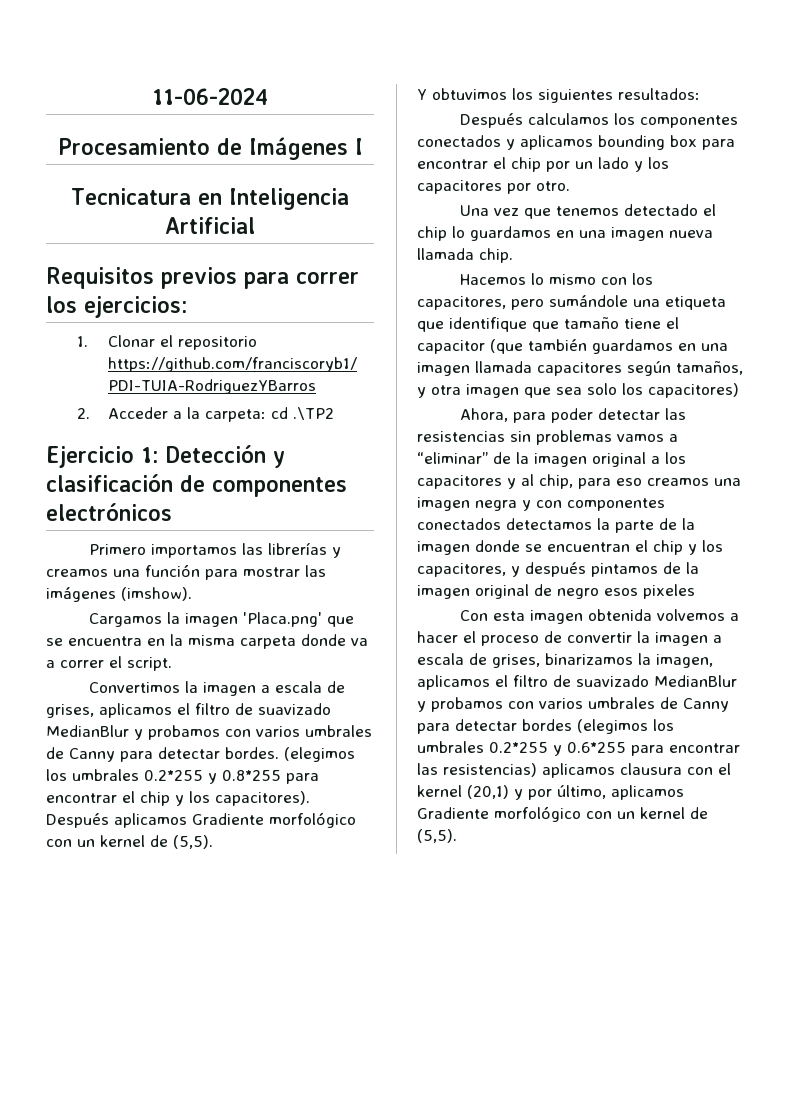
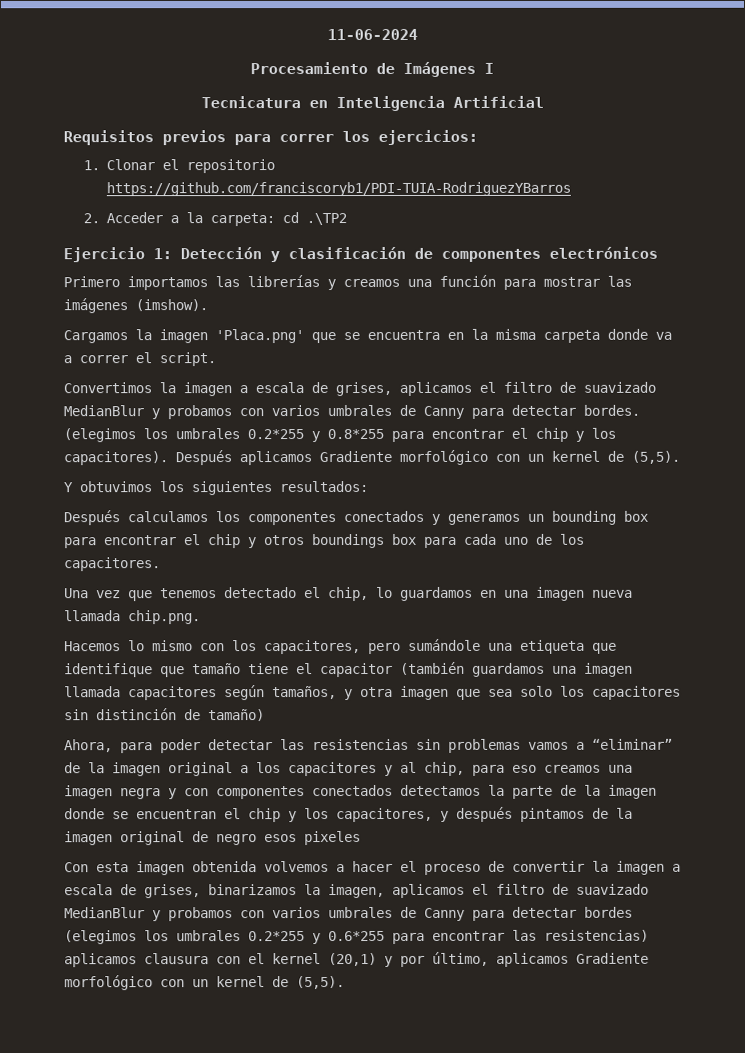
[520,135,593,150] aplicamos -> [447,513,544,525] generamos un
[546,157,669,172] [417,180,570,194] por un lado y los capacitores por otro. -> [248,533,585,549] [64,557,161,572] y otros boundings box para cada uno de los capacitores.
[417,226,447,241] chip -> [328,587,369,602] chip,
[479,248,513,263] chip. -> [128,610,201,625] chip.png.
[490,339,696,354] (que también guardamos en -> [400,661,545,677] (también guardamos
[648,383,739,398] capacitores) -> [592,685,681,700] [64,708,265,722] capacitores sin distinción de tamaño)

